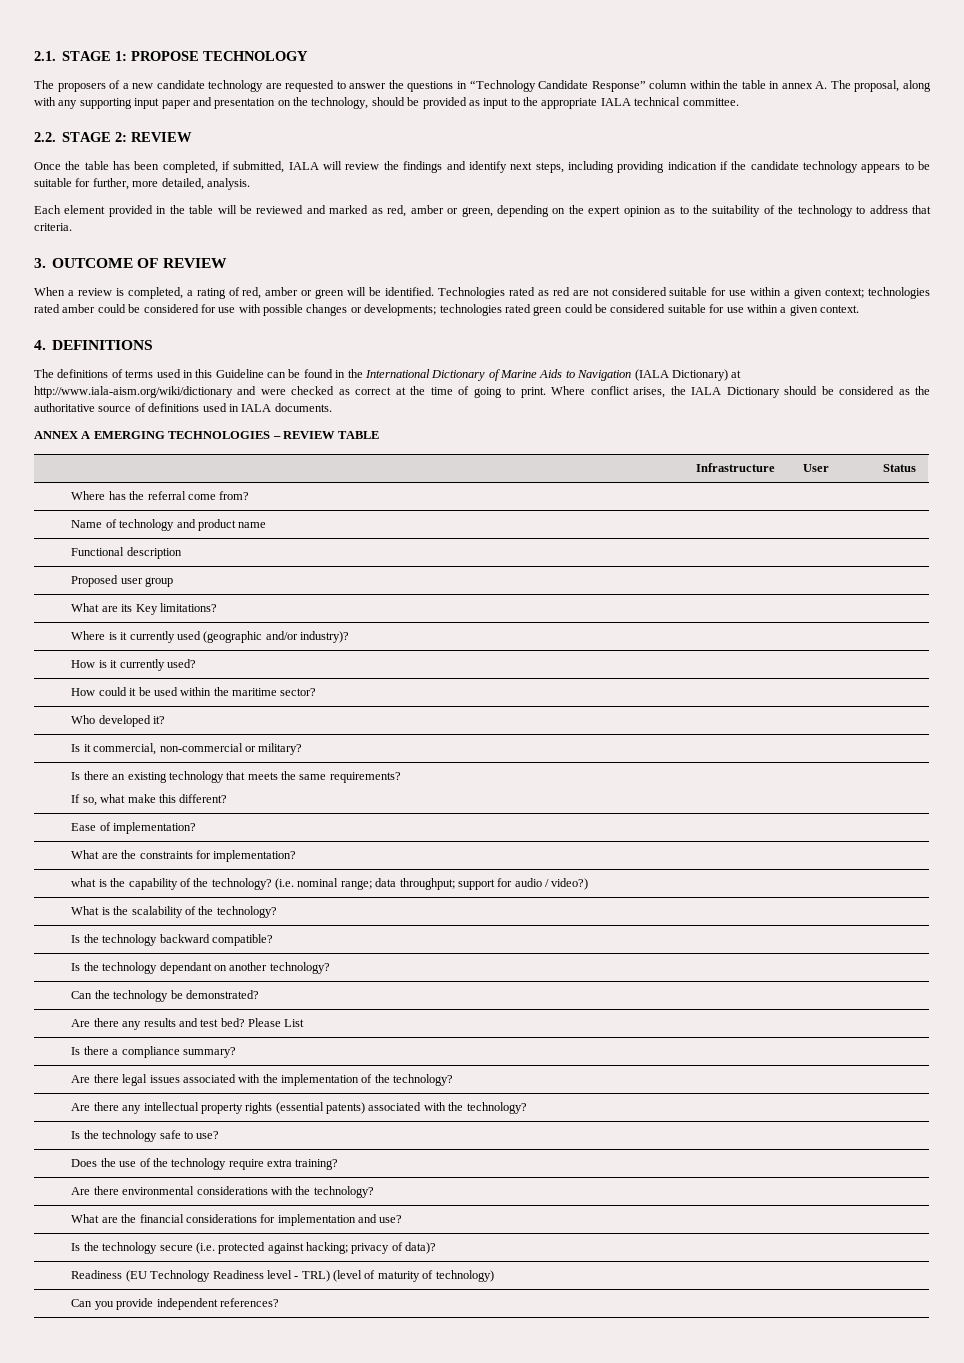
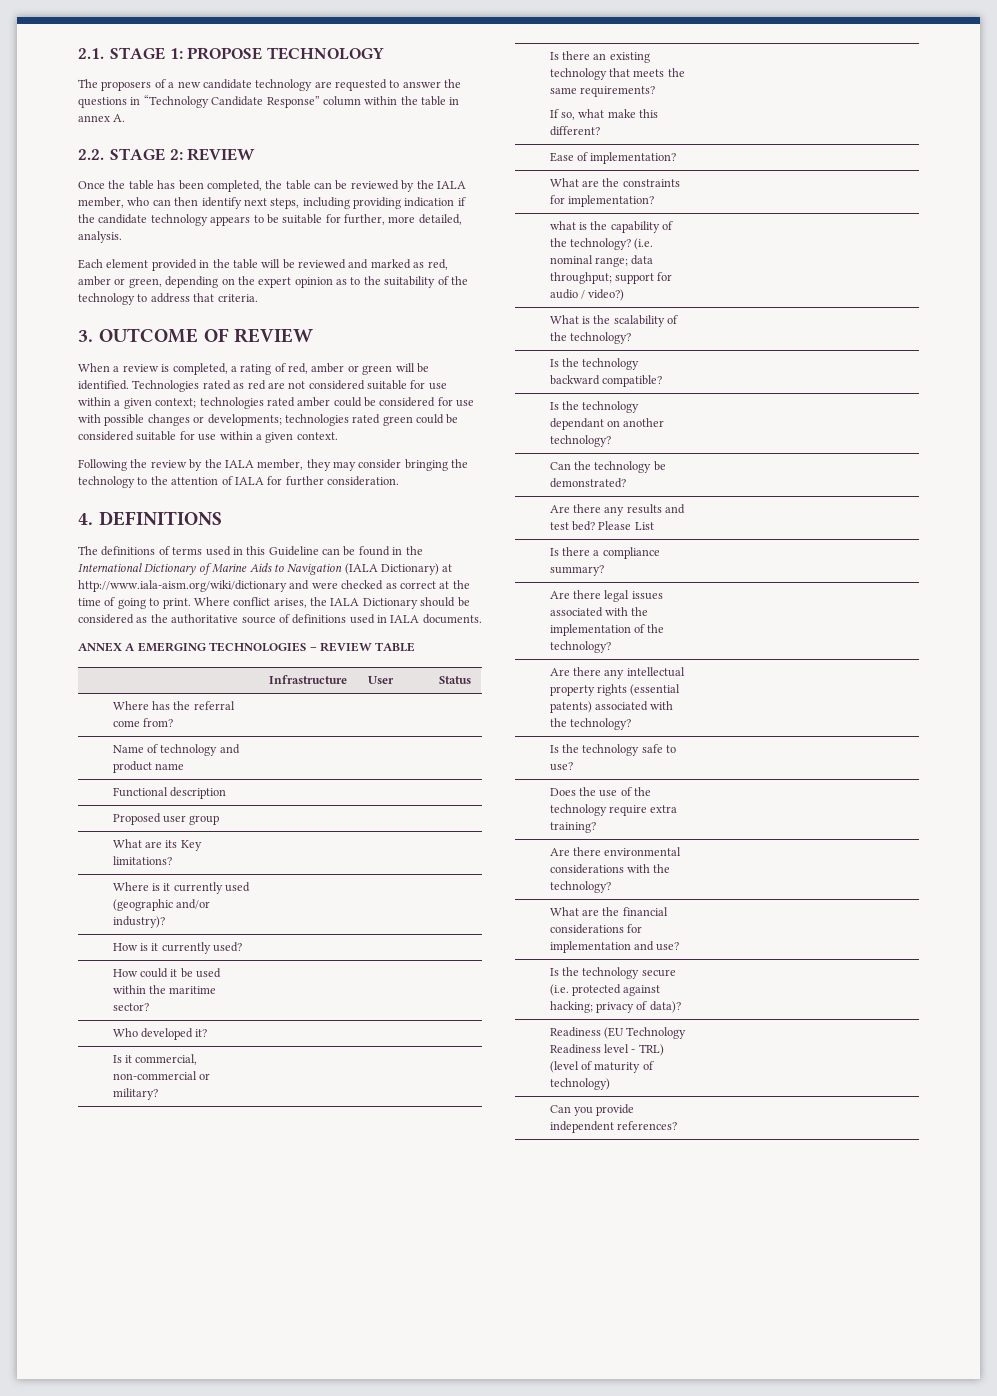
[830,80,932,92] [34,97,739,109] The proposal, along with any supporting input paper and presentation on the technology, should be provided as input to the appropriate IALA technical committee. -> (126, 118) none
[222,161,466,173] if submitted, IALA will review the findings and -> [265,180,466,192] [78,197,199,208] the table can be reviewed by the IALA member, who can then
(859, 309) none -> [78,459,469,471] [78,476,399,488] // Following the review by the IALA member, they may consider bringing the technology to the attention of IALA for further consideration.

